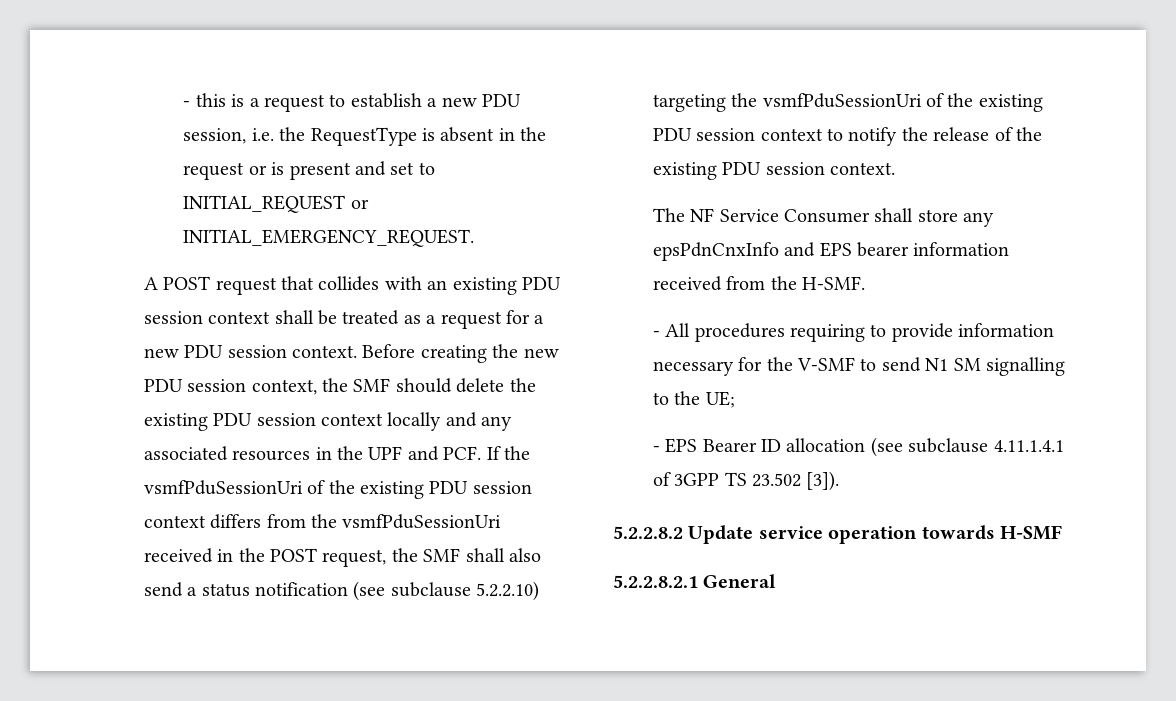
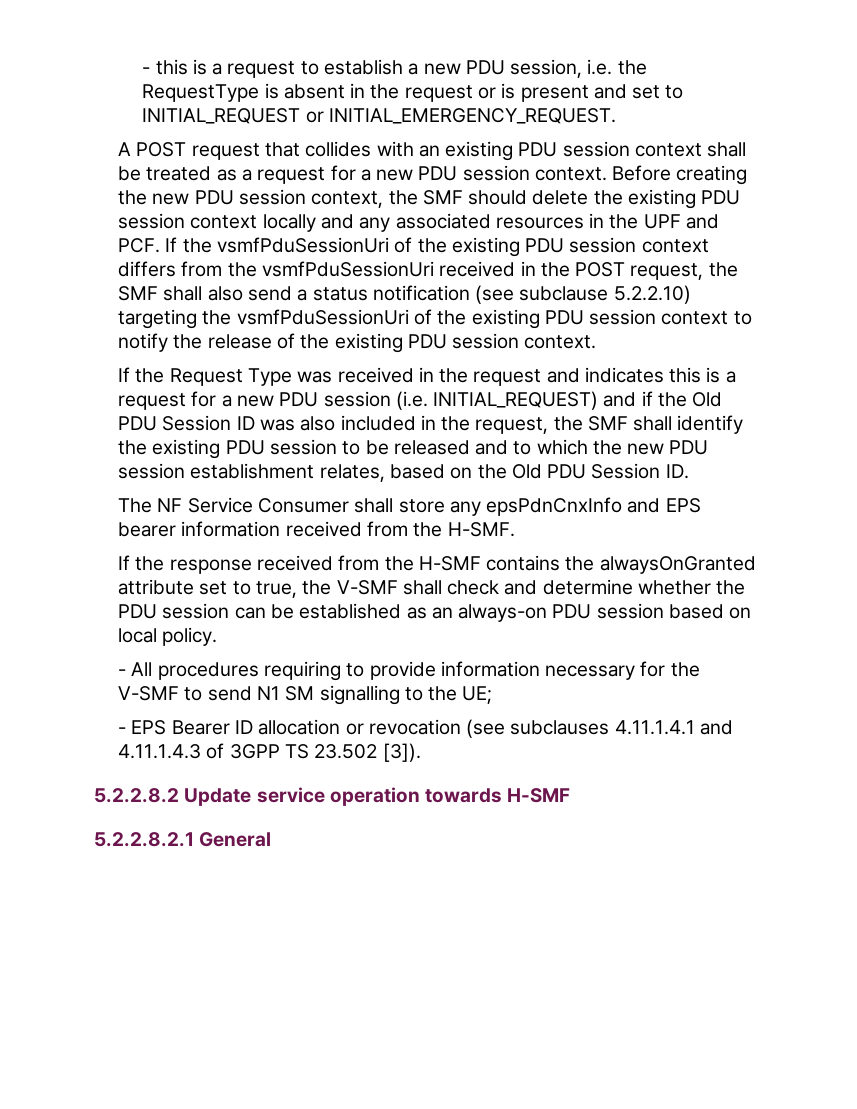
(895, 168) none -> [118,367,736,386] [118,391,723,410] [118,415,744,434] [118,439,709,459] [118,463,689,482] // If the Request Type was received in the request and indicates this is a request for a new PDU session (i.e. INITIAL_REQUEST) and if the Old PDU Session ID was also included in the request, the SMF shall identify the existing PDU session to be released and to which the new PDU session establishment relates, based on the Old PDU Session ID.
(865, 283) none -> [118,555,756,574] [118,579,746,598] [118,603,752,622] [118,627,218,646] // If the response received from the H-SMF contains the alwaysOnGranted attribute set to true, the V-SMF shall check and determine whether the PDU session can be established as an always-on PDU session based on local policy.
[870,437,1064,457] (see subclause 4.11.1.4.1 -> [345,719,733,738] [118,744,202,759] or revocation (see subclauses 4.11.1.4.1 and 4.11.1.4.3

